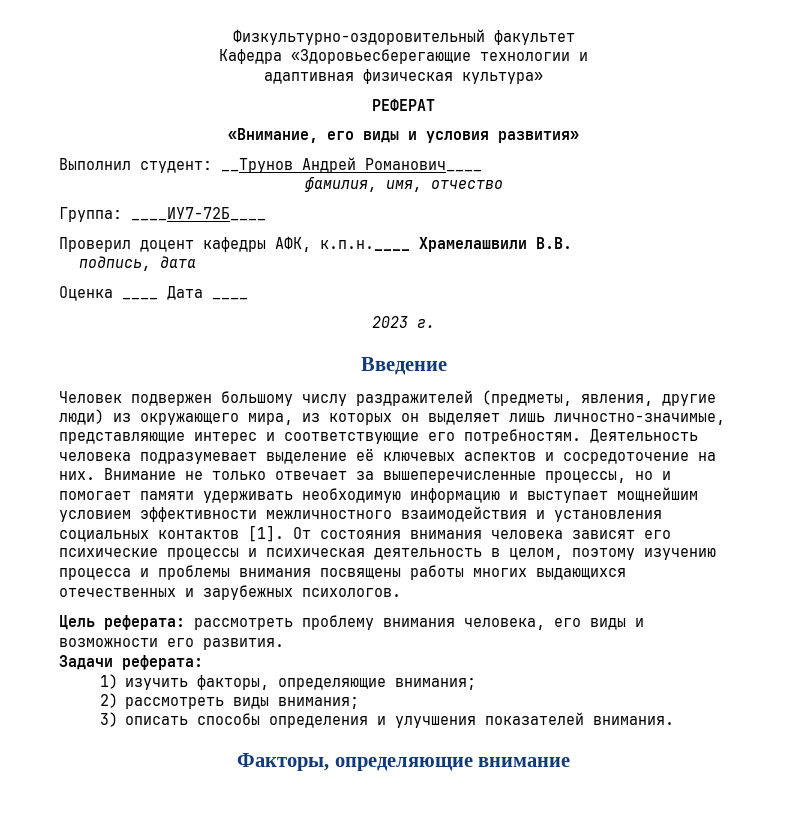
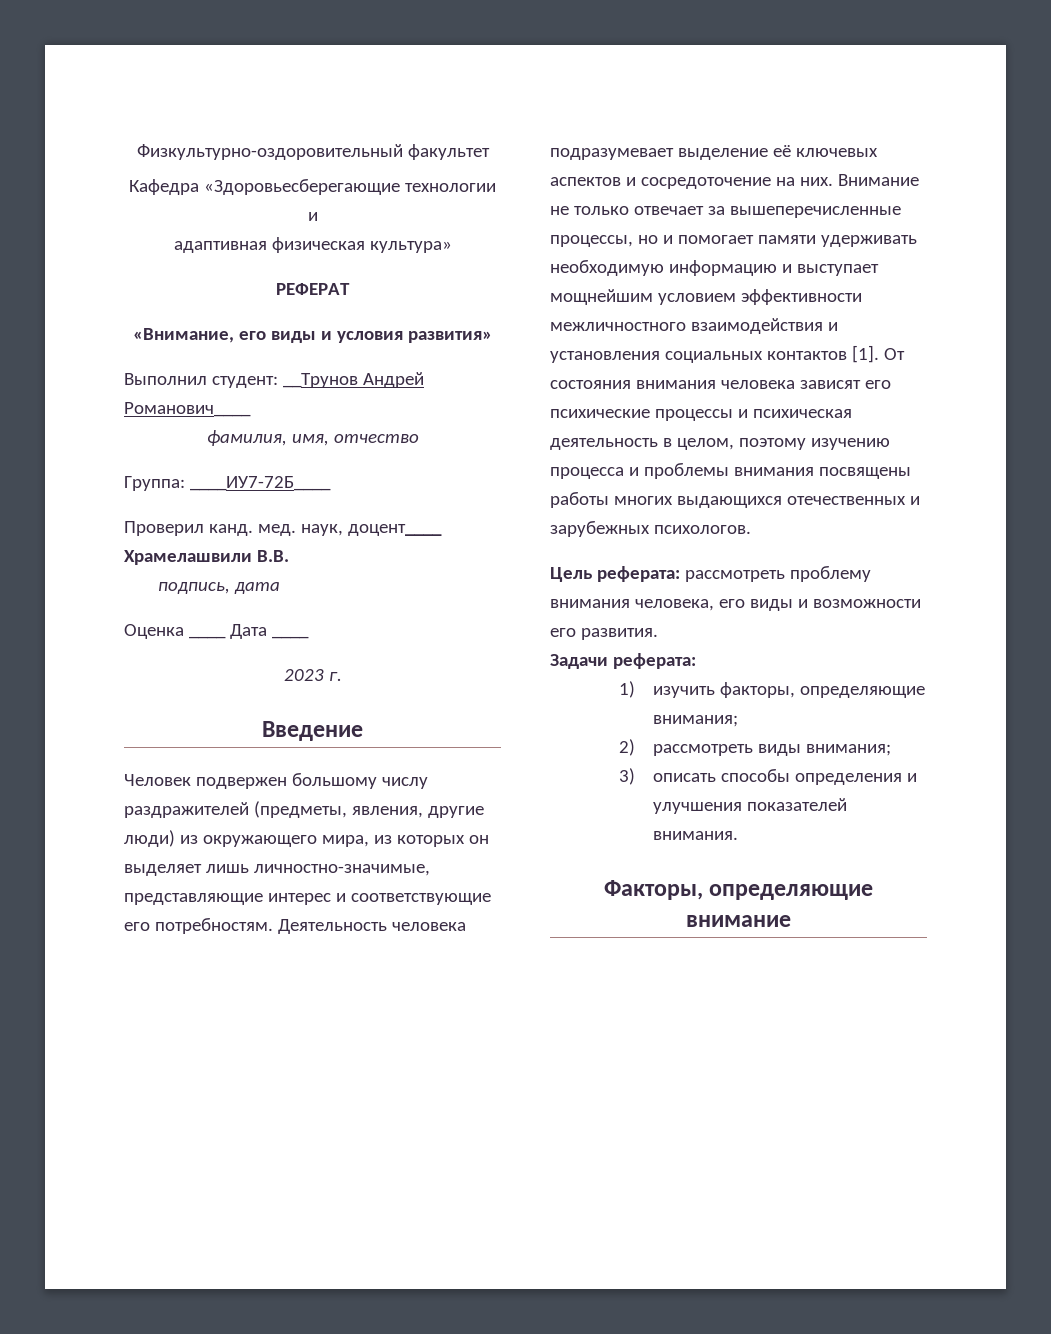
[140,236,410,252] доцент кафедры АФК, к.п.н.____ -> [208,524,442,536] канд. мед. наук, доцент____

